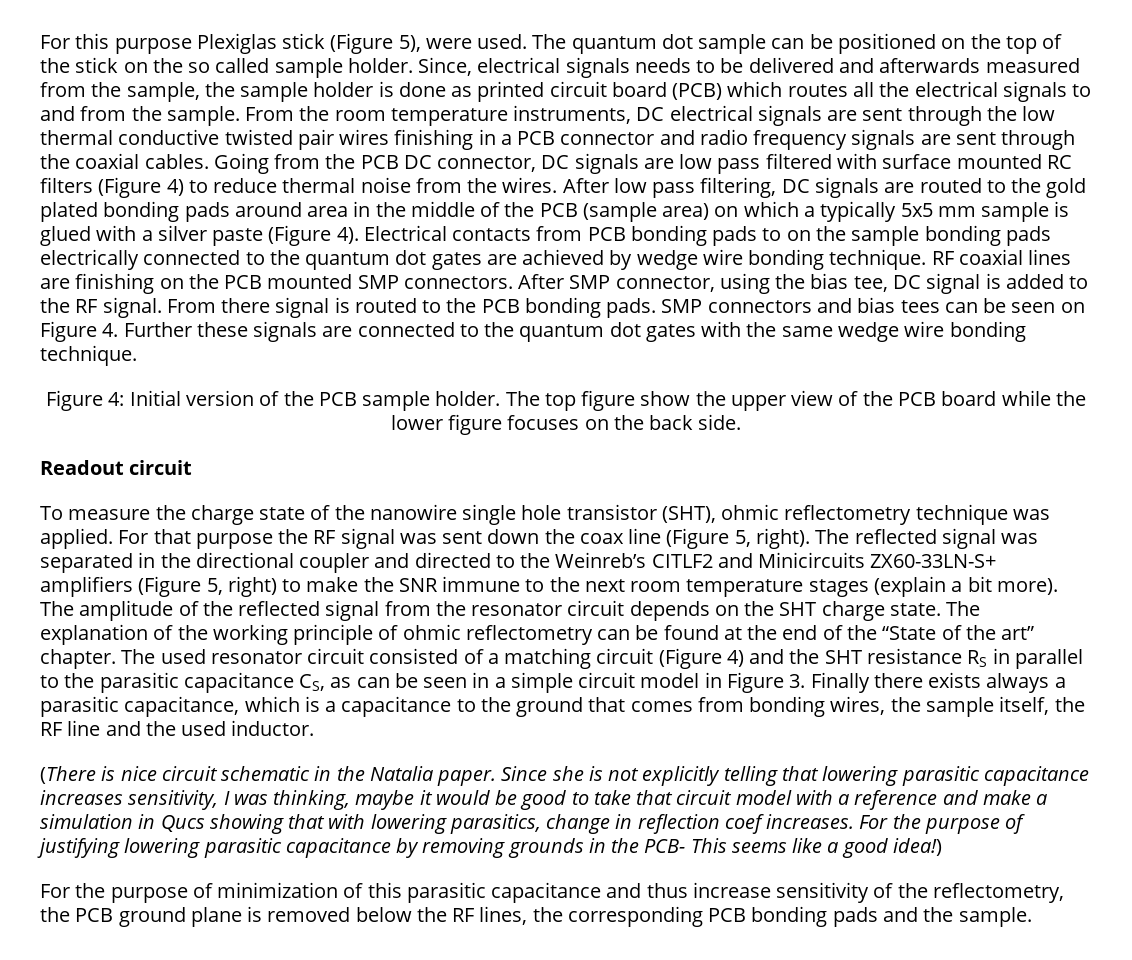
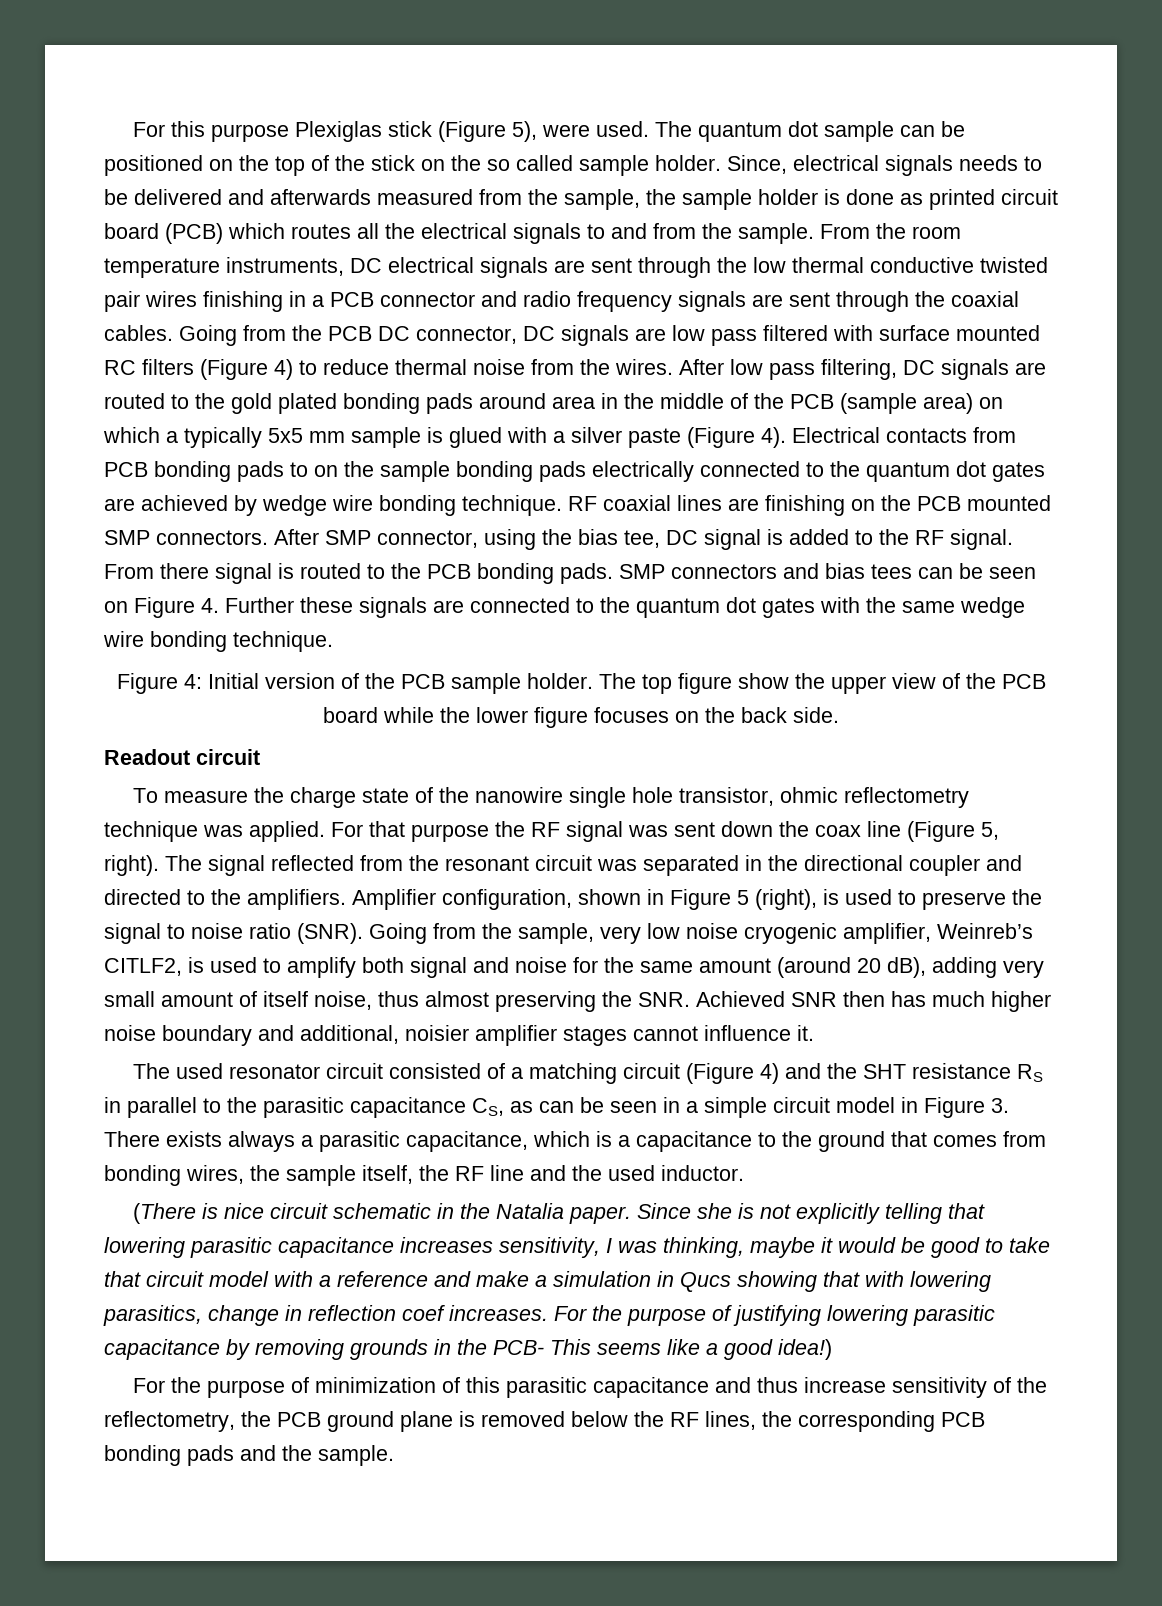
[566,504,716,523] transistor (SHT), -> [678,787,774,806] transistor,
[854,528,996,549] reflected signal -> [208,855,592,876] signal reflected from the resonant circuit
[555,552,997,568] [40,576,1058,597] [40,600,981,621] [40,624,1035,645] [40,649,116,669] Weinreb’s CITLF2 and Minicircuits ZX60-33LN-S+ amplifiers (Figure 5, right) to make the SNR immune to the next room temperature stages (explain a bit more). The amplitude of the reflected signal from the resonator circuit depends on the SHT charge state. The explanation of the working principle of ohmic reflectometry can be found at the end of the “State of the art” chapter. -> [247,889,1042,910] [104,923,1033,944] [104,957,1044,978] [104,991,1051,1012] [104,1025,814,1046] amplifiers. Amplifier configuration, shown in Figure 5 (right), is used to preserve the signal to noise ratio (SNR). Going from the sample, very low noise cryogenic amplifier, Weinreb’s CITLF2, is used to amplify both signal and noise for the same amount (around 20 dB), adding very small amount of itself noise, thus almost preserving the SNR. Achieved SNR then has much higher noise boundary and additional, noisier amplifier stages cannot influence it. //
[810,672,923,693] Finally there -> [104,1131,160,1147] There

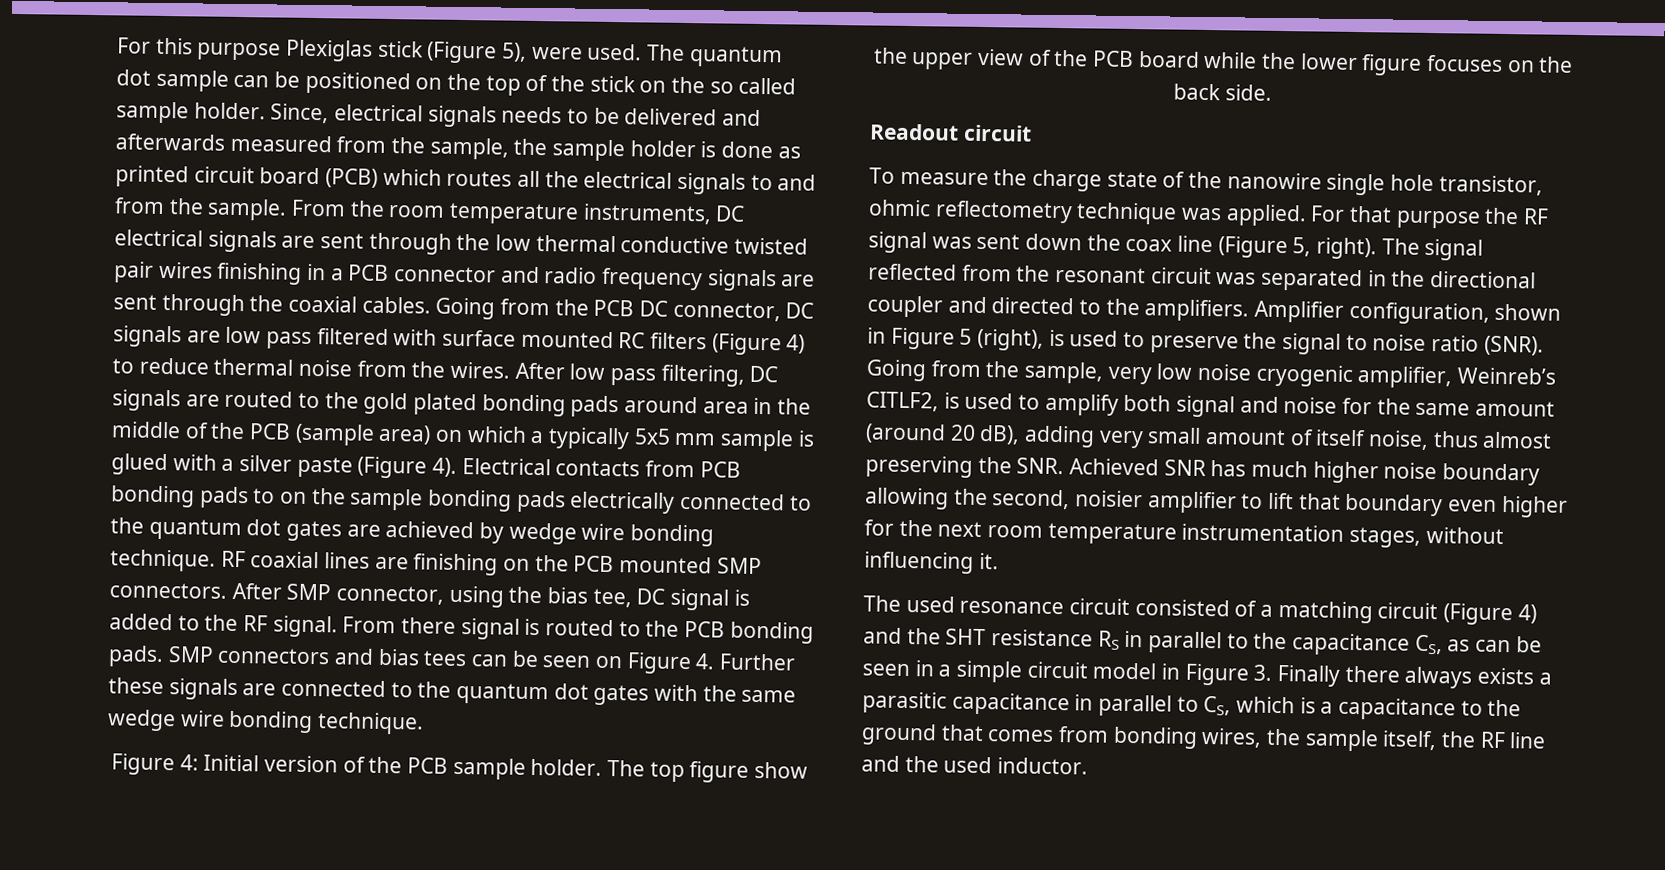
[843,991,885,1007] then -> (1206, 468) none
[258,1025,791,1046] and additional, noisier amplifier stages cannot influence -> [865,487,1568,518] [864,519,1504,548] [864,551,974,574] allowing the second, noisier amplifier to lift that boundary even higher for the next room temperature instrumentation stages, without influencing
[228,1064,320,1079] resonator -> [959,600,1065,615] resonance
[263,1097,344,1118] parasitic -> (1288, 641) none
[104,1131,528,1152] There exists always a parasitic capacitance, -> [1277,665,1552,689] [862,691,1232,717] Finally there always exists a parasitic capacitance in parallel to CS,
[132,1203,985,1224] [104,1237,1050,1258] [104,1271,991,1292] [103,1305,995,1326] [104,1339,832,1360] [132,1377,1047,1398] [104,1411,985,1432] [104,1445,394,1466] // (There is nice circuit schematic in the Natalia paper. Since she is not explicitly telling that lowering parasitic capacitance increases sensitivity, I was thinking, maybe it would be good to take that circuit model with a reference and make a simulation in Qucs showing that with lowering parasitics, change in reflection coef increases. For the purpose of justifying lowering parasitic capacitance by removing grounds in the PCB- This seems like a good idea!) // For the purpose of minimization of this parasitic capacitance and thus increase sensitivity of the reflectometry, the PCB ground plane is removed below the RF lines, the corresponding PCB bonding pads and the sample. -> (1089, 766) none

